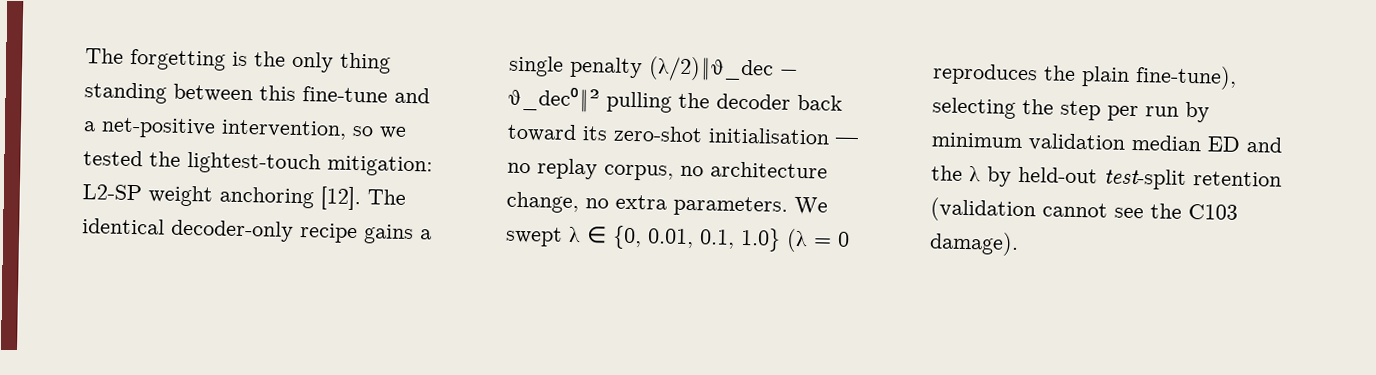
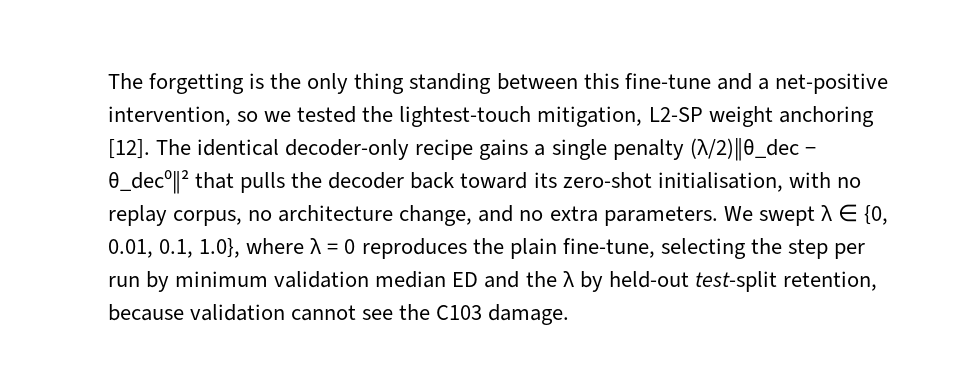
[327,155,433,177] mitigation: -> [537,106,643,127] mitigation,
[606,91,672,113] pulling -> [195,172,286,193] that pulls
[708,127,858,146] initialisation — -> [657,172,831,192] initialisation, with
(579, 202) none -> [478,205,514,222] and
[740,227,808,253] 1.0} (λ -> [199,238,322,258] 1.0}, where λ
[1135,65,1237,90] fine-tune), -> [562,238,655,258] fine-tune,
[1193,171,1282,187] [930,197,1036,223] retention (validation -> [782,271,877,291] [108,304,286,321] retention, because validation
[929,231,1019,256] damage). -> [488,304,570,325] damage.

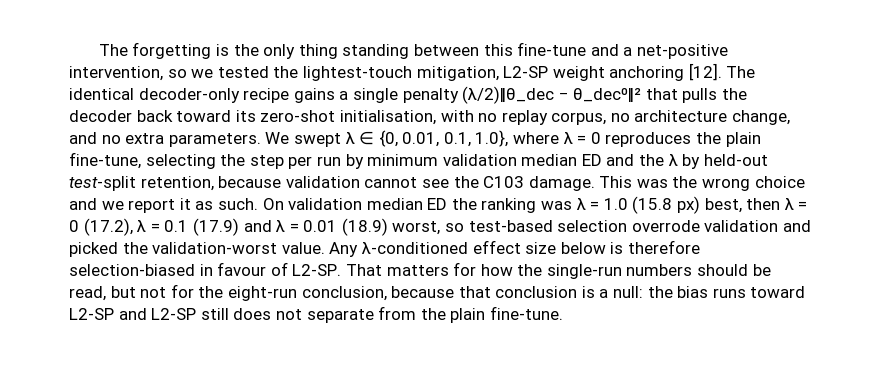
(570, 314) none -> [599,176,805,191] [69,196,808,214] [69,218,812,236] [69,240,700,257] [69,262,771,279] [69,284,806,301] [69,306,563,323] This was the wrong choice and we report it as such. On validation median ED the ranking was λ = 1.0 (15.8 px) best, then λ = 0 (17.2), λ = 0.1 (17.9) and λ = 0.01 (18.9) worst, so test-based selection overrode validation and picked the validation-worst value. Any λ-conditioned effect size below is therefore selection-biased in favour of L2-SP. That matters for how the single-run numbers should be read, but not for the eight-run conclusion, because that conclusion is a null: the bias runs toward L2-SP and L2-SP still does not separate from the plain fine-tune.

